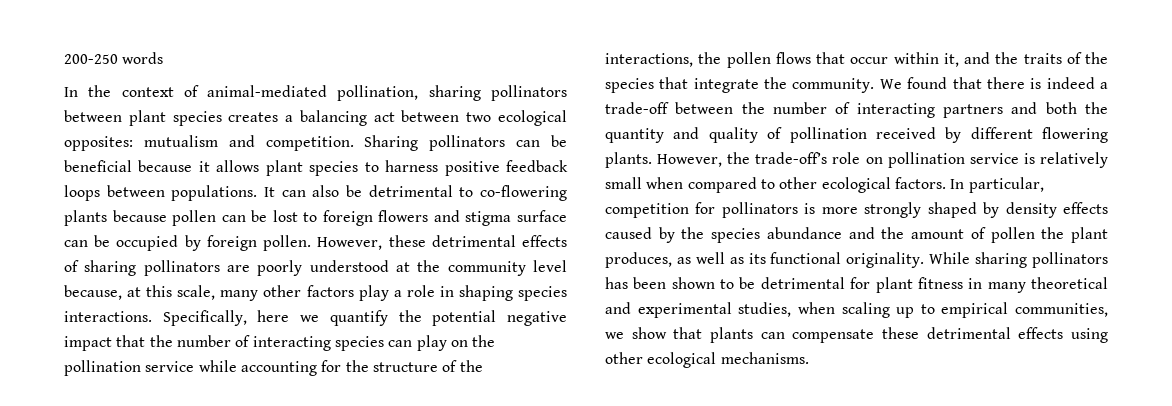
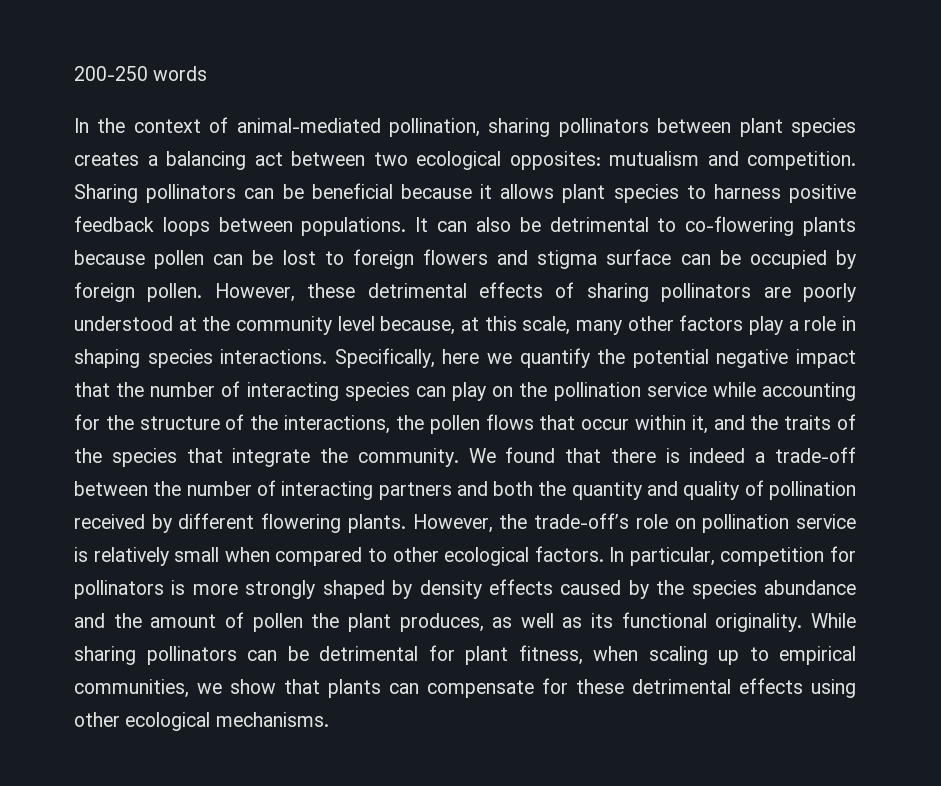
[605,277,1108,293] [605,302,792,318] has been shown to be detrimental for plant fitness in many theoretical and experimental studies, -> [247,645,583,665] can be detrimental for plant fitness,
(875, 336) none -> [542,678,568,694] for

